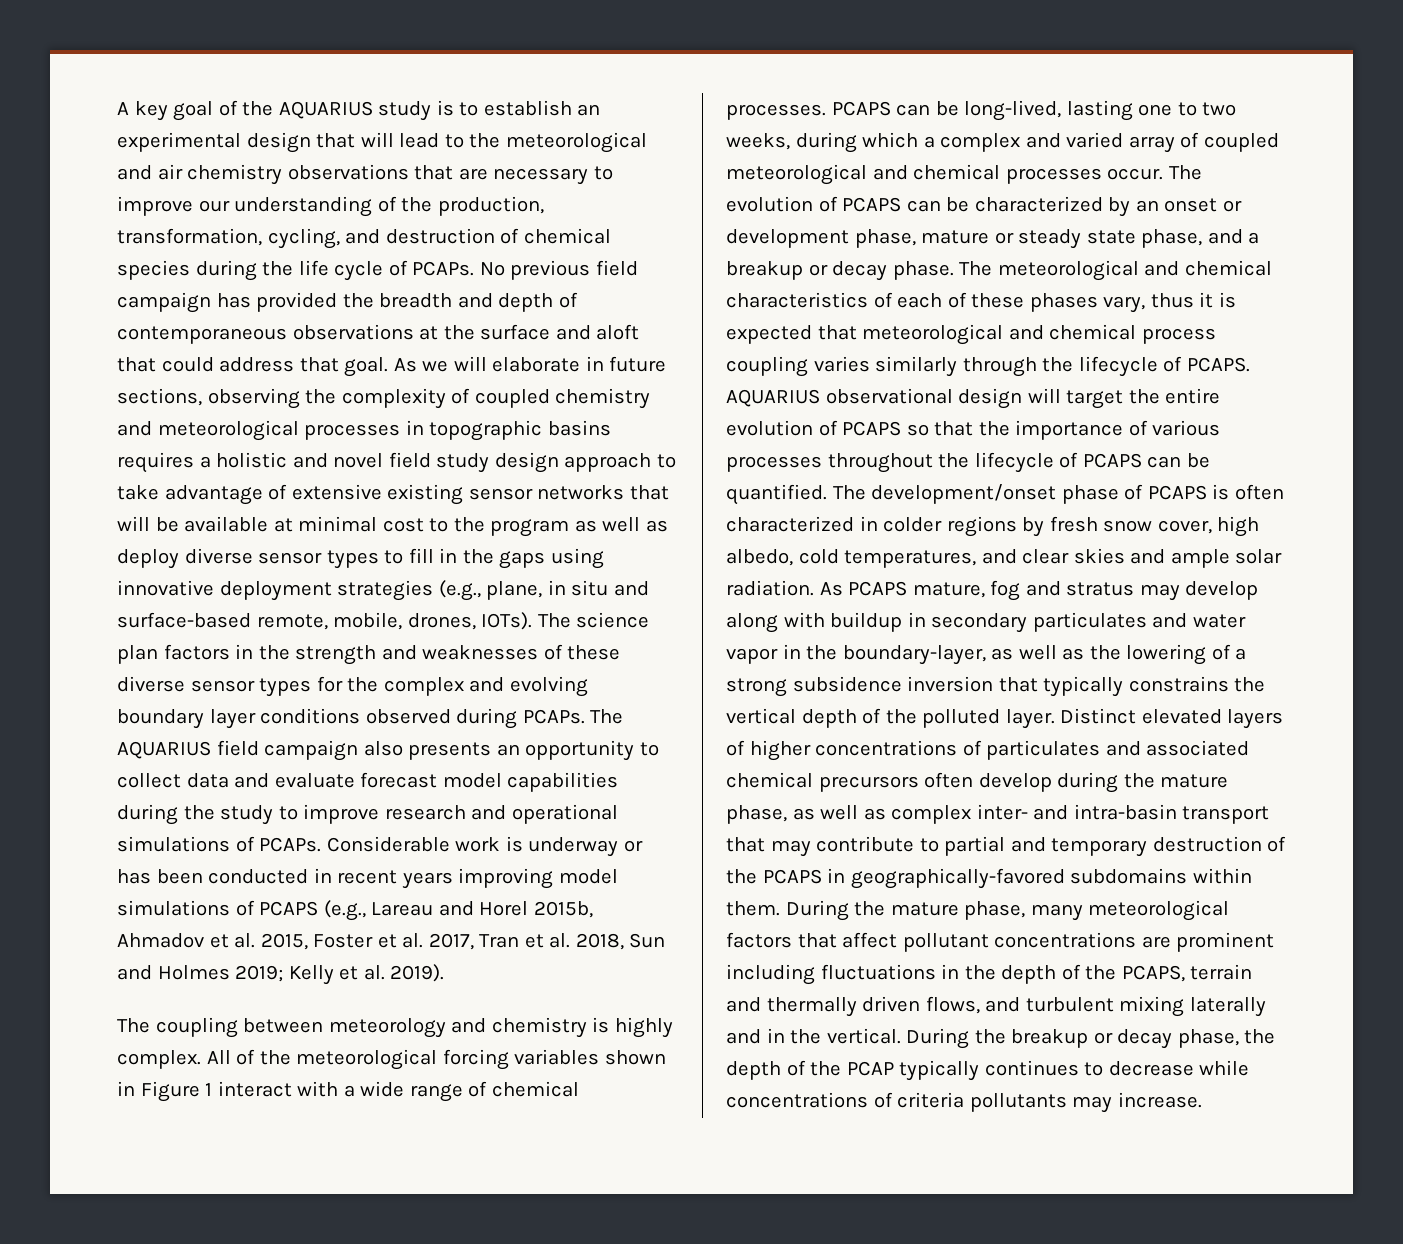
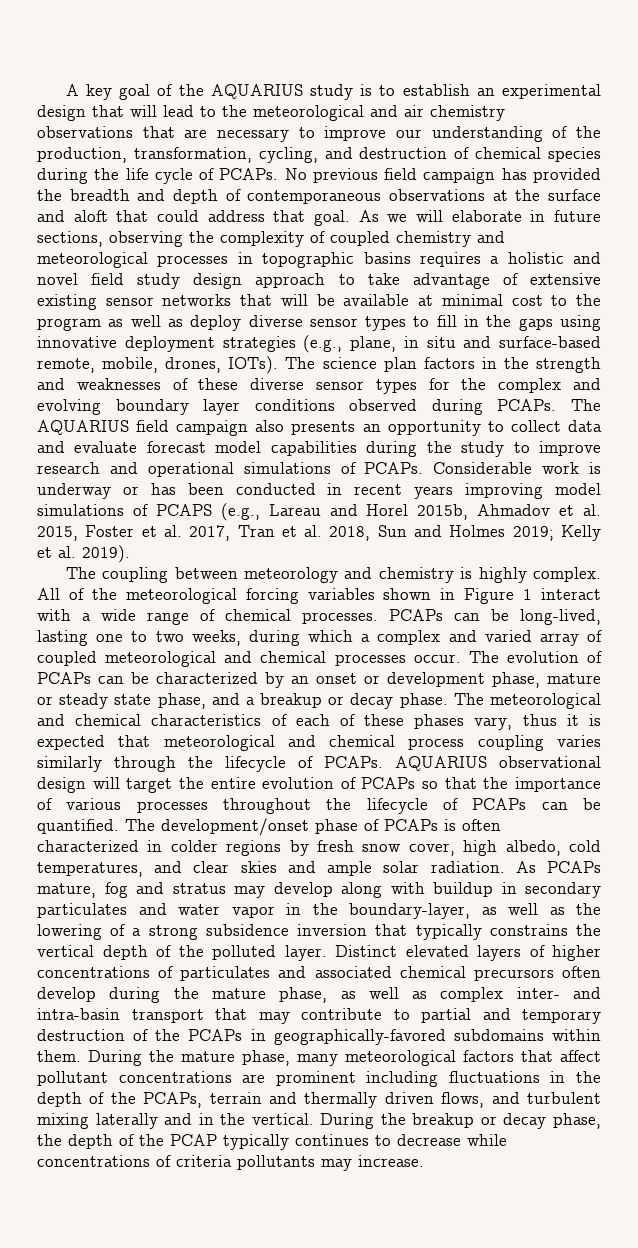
[831,101,891,116] PCAPS -> [389,609,443,621] PCAPs
[842,197,902,212] PCAPS -> [37,672,91,684] PCAPs
[1186,357,1250,372] PCAPS. -> [324,756,383,768] PCAPs.
[842,421,902,436] PCAPS -> [361,777,416,789] PCAPs
[1082,453,1142,468] PCAPS -> [472,798,527,810] PCAPs
[1147,485,1207,500] PCAPS -> [384,819,438,831] PCAPs
[848,581,908,596] PCAPS -> [547,861,601,873] PCAPs
[762,869,822,884] PCAPS -> [188,1029,243,1041] PCAPs
[1121,965,1185,982] PCAPS, -> [143,1092,203,1108] PCAPs,

